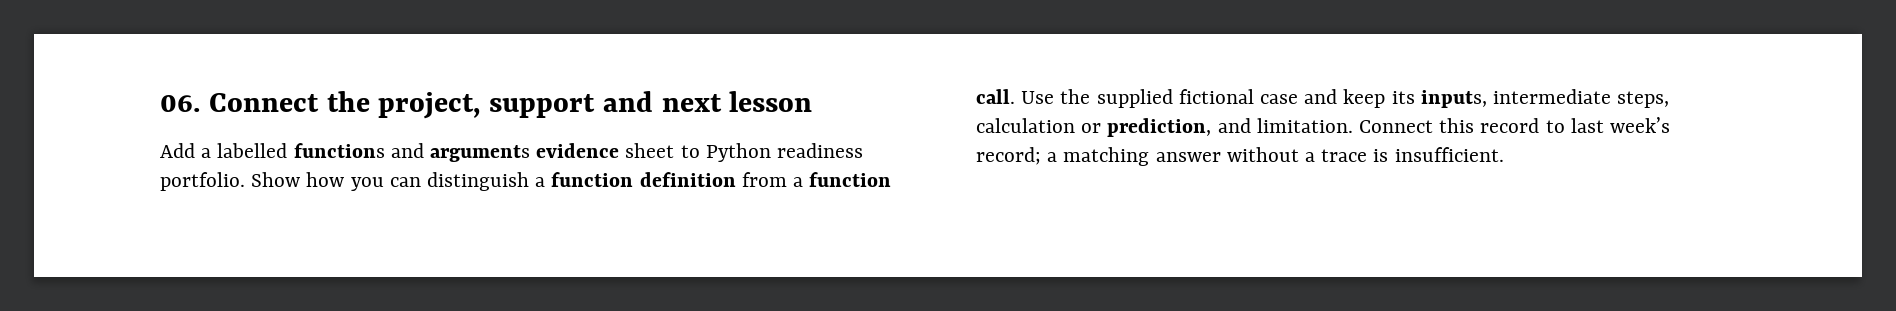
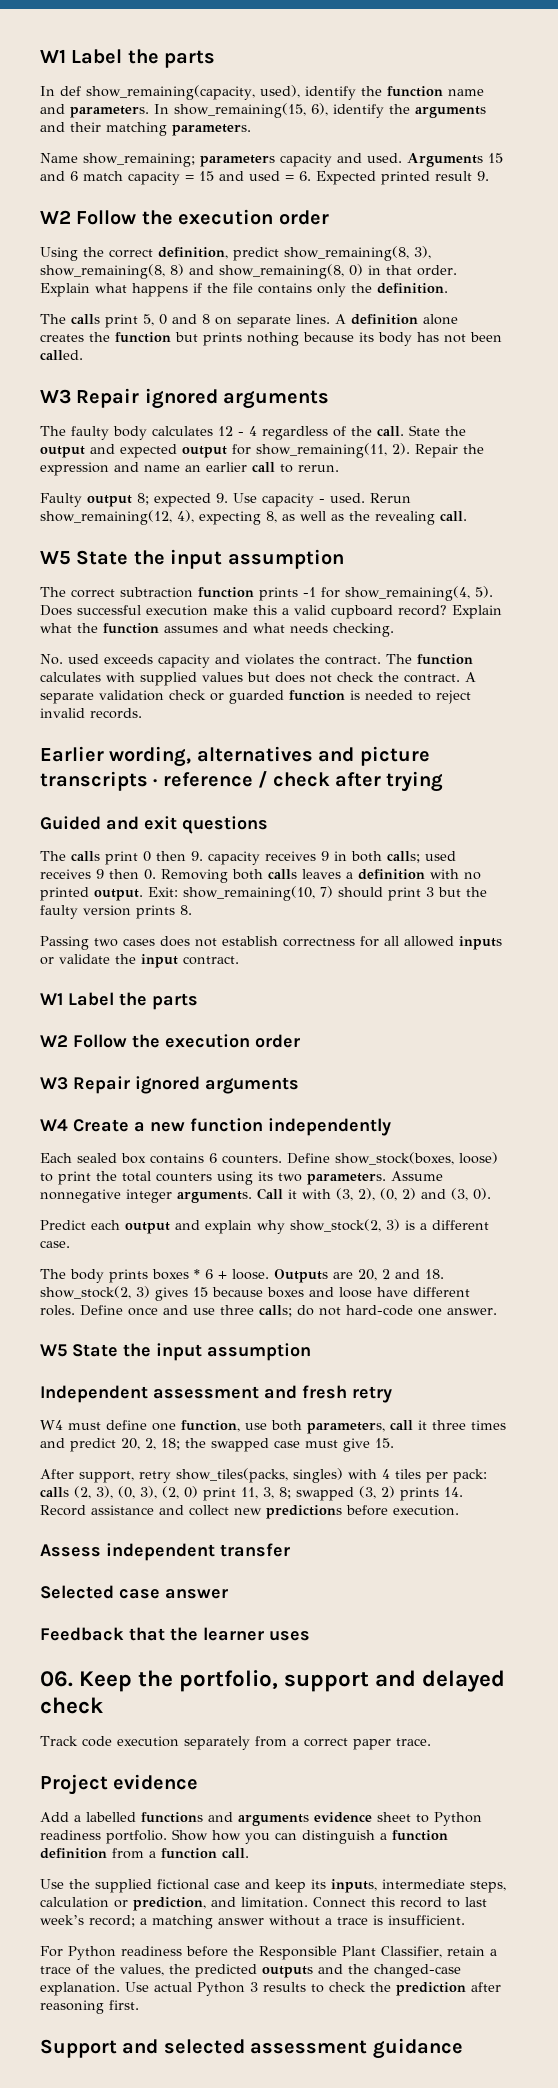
[160,91,813,119] 06. Connect the project, support and next lesson -> [40,49,216,68] [40,85,484,100] [40,103,486,118] [40,122,251,136] [40,153,503,167] [40,171,489,185] [40,209,329,225] [40,246,431,261] [40,264,457,279] [40,283,448,297] [40,314,458,328] [40,332,502,346] [40,350,83,360] [40,388,330,409] [40,425,466,440] [40,443,484,458] [40,462,339,476] [40,493,411,507] [40,510,467,525] [40,549,344,569] [40,586,493,601] [40,605,502,619] [40,623,394,637] [40,654,473,668] [40,672,476,686] [40,690,471,704] [40,708,142,719] [40,746,430,767] [40,771,444,792] [40,816,268,834] [40,851,456,865] [40,869,481,883] [40,886,487,901] [40,905,192,919] [40,936,502,950] [40,954,239,968] [40,992,198,1010] [40,1034,300,1048] [40,1076,299,1094] [40,1118,391,1136] [40,1152,498,1165] [40,1171,443,1185] [40,1188,491,1203] [40,1219,489,1234] [40,1240,70,1248] [40,1269,444,1283] [40,1286,470,1301] [40,1305,497,1317] [40,1343,311,1361] [40,1385,392,1403] [40,1420,506,1434] [40,1438,394,1452] [40,1468,487,1483] [40,1486,463,1501] [40,1505,459,1519] [40,1543,290,1561] [40,1585,228,1599] [40,1627,310,1641] [40,1670,506,1692] [40,1697,103,1714] [40,1736,431,1750] [40,1774,199,1795] W1 Label the parts // In def show_remaining(capacity, used), identify the function name and parameters. In show_remaining(15, 6), identify the arguments and their matching parameters. // Name show_remaining; parameters capacity and used. Arguments 15 and 6 match capacity = 15 and used = 6. Expected printed result 9. // W2 Follow the execution order // Using the correct definition, predict show_remaining(8, 3), show_remaining(8, 8) and show_remaining(8, 0) in that order. Explain what happens if the file contains only the definition. // The calls print 5, 0 and 8 on separate lines. A definition alone creates the function but prints nothing because its body has not been called. // W3 Repair ignored arguments // The faulty body calculates 12 - 4 regardless of the call. State the output and expected output for show_remaining(11, 2). Repair the expression and name an earlier call to rerun. // Faulty output 8; expected 9. Use capacity - used. Rerun show_remaining(12, 4), expecting 8, as well as the revealing call. // W5 State the input assumption // The correct subtraction function prints -1 for show_remaining(4, 5). Does successful execution make this a valid cupboard record? Explain what the function assumes and what needs checking. // No. used exceeds capacity and violates the contract. The function calculates with supplied values but does not check the contract. A separate validation check or guarded function is needed to reject invalid records. // Earlier wording, alternatives and picture transcripts · reference / check after trying // Guided and exit questions // The calls print 0 then 9. capacity receives 9 in both calls; used receives 9 then 0. Removing both calls leaves a definition with no printed output. Exit: show_remaining(10, 7) should print 3 but the faulty version prints 8. // Passing two cases does not establish correctness for all allowed inputs or validate the input contract. // W1 Label the parts // W2 Follow the execution order // W3 Repair ignored arguments // W4 Create a new function independently // Each sealed box contains 6 counters. Define show_stock(boxes, loose) to print the total counters using its two parameters. Assume nonnegative integer arguments. Call it with (3, 2), (0, 2) and (3, 0). // Predict each output and explain why show_stock(2, 3) is a different case. // The body prints boxes * 6 + loose. Outputs are 20, 2 and 18. show_stock(2, 3) gives 15 because boxes and loose have different roles. Define once and use three calls; do not hard-code one answer. // W5 State the input assumption // Independent assessment and fresh retry // W4 must define one function, use both parameters, call it three times and predict 20, 2, 18; the swapped case must give 15. // After support, retry show_tiles(packs, singles) with 4 tiles per pack: calls (2, 3), (0, 3), (2, 0) print 11, 3, 8; swapped (3, 2) prints 14. Record assistance and collect new predictions before execution. // Assess independent transfer // Selected case answer // Feedback that the learner uses // 06. Keep the portfolio, support and delayed check // Track code execution separately from a correct paper trace. // Project evidence
(1015, 96) none -> (249, 1853) //
(1504, 154) none -> [40,1946,497,1960] [40,1964,461,1978] [40,1982,501,1996] [40,2000,139,2014] [40,2038,463,2059] // For Python readiness before the Responsible Plant Classifier, retain a trace of the values, the predicted outputs and the changed-case explanation. Use actual Python 3 results to check the prediction after reasoning first. // Support and selected assessment guidance

